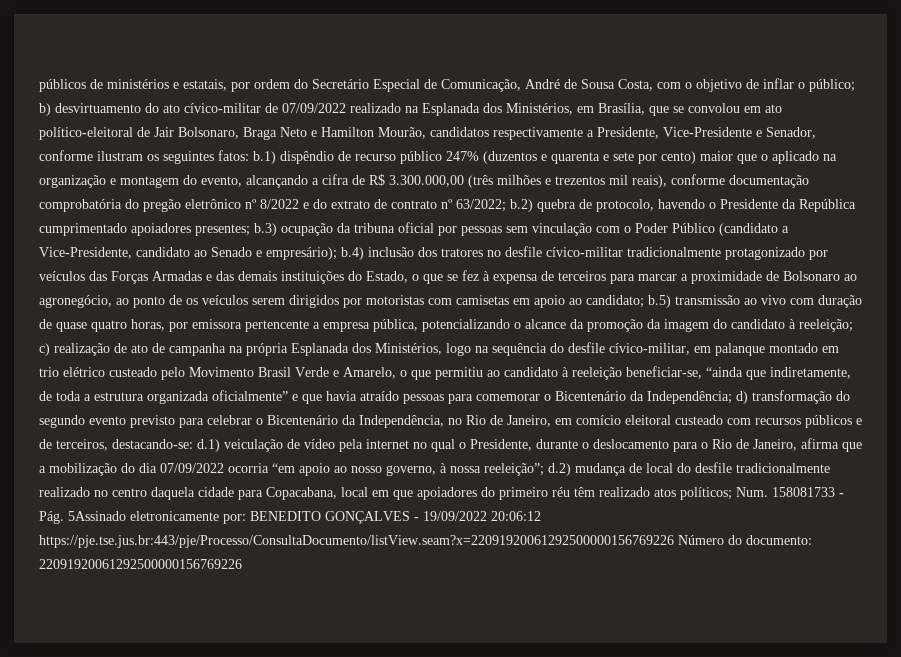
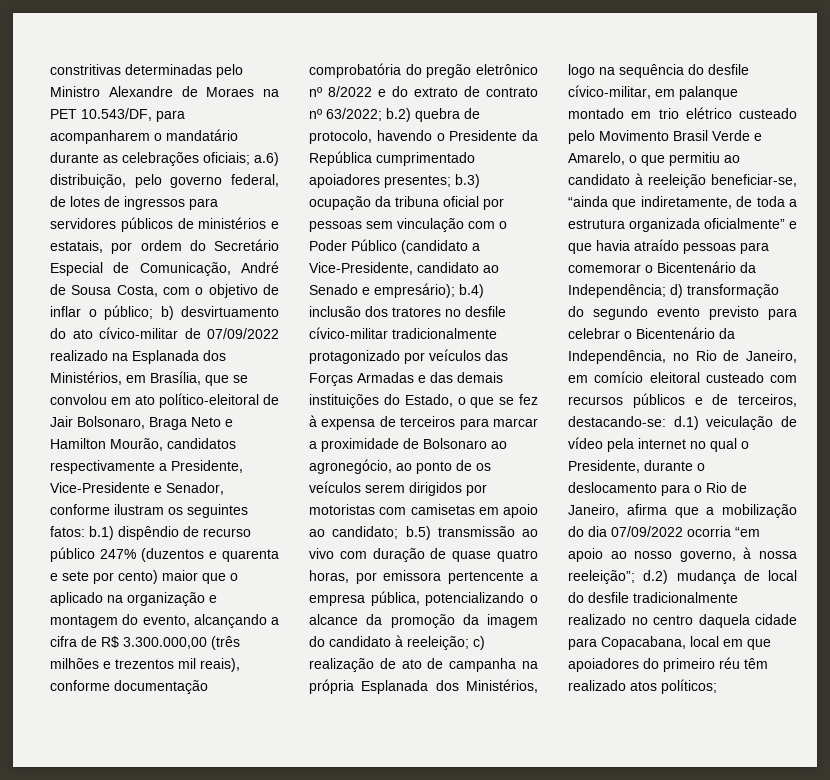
(39, 85) none -> [50,64,243,78] [50,86,279,97] [50,108,185,122] [50,129,238,144] [50,152,279,166] [50,174,279,188] [50,196,218,210] [50,218,116,229] constritivas determinadas pelo Ministro Alexandre de Moraes na PET 10.543/DF, para acompanharem o mandatário durante as celebrações oficiais; a.6) distribuição, pelo governo federal, de lotes de ingressos para servidores
[736,487,844,497] [39,511,541,524] [39,535,812,548] [39,559,242,569] Num. 158081733 - Pág. 5Assinado eletronicamente por: BENEDITO GONÇALVES - 19/09/2022 20:06:12 https://pje.tse.jus.br:443/pje/Processo/ConsultaDocumento/listView.seam?x=22091920061292500000156769226 Número do documento: 22091920061292500000156769226 -> (717, 686) none

